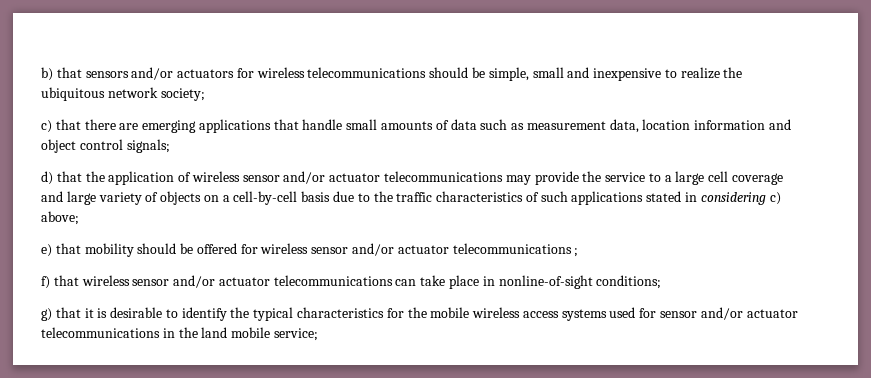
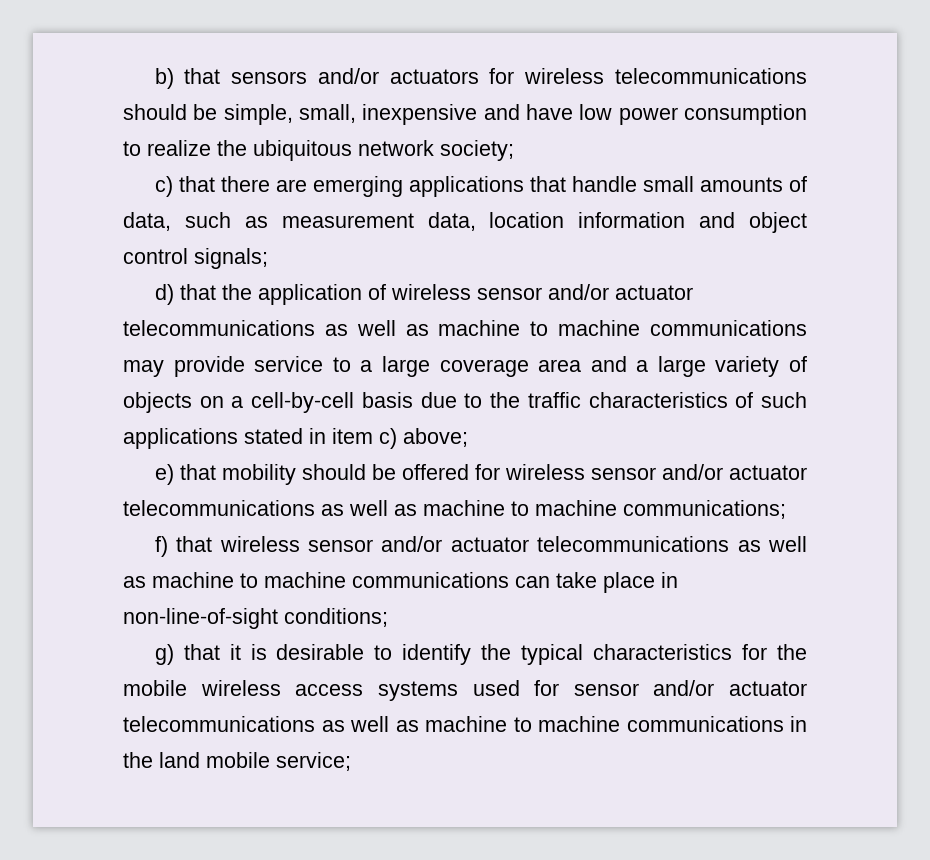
[532,67,662,81] small and inexpensive -> [299,104,807,125] small, inexpensive and have low power consumption
[450,119,477,130] data -> [123,212,171,231] data,
(504, 176) none -> [324,320,807,336] as well as machine to machine communications
[582,171,602,182] the -> (245, 366) none
[708,171,784,185] [41,191,63,202] cell coverage and -> [439,356,649,377] coverage area and a
[700,192,766,205] considering -> [332,428,373,444] item
[574,248,579,257] ; -> [321,500,786,519] as well as machine to machine communications;
(393, 280) none -> [737,536,807,552] [123,572,509,588] as well as machine to machine communications
[498,275,593,289] nonline-of-sight -> [123,608,278,629] non-line-of-sight
(160, 332) none -> [321,716,784,732] as well as machine to machine communications

